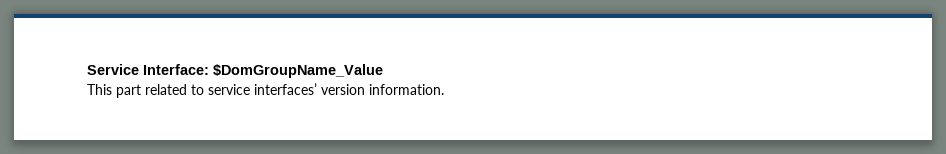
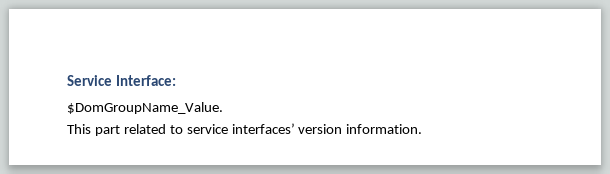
[213,64,383,78] $DomGroupName_Value -> [67,102,223,114] // $DomGroupName_Value.

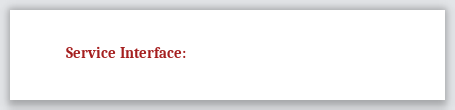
[67,102,223,114] [67,123,423,136] // $DomGroupName_Value. // This part related to service interfaces’ version information. -> (186, 52) none

